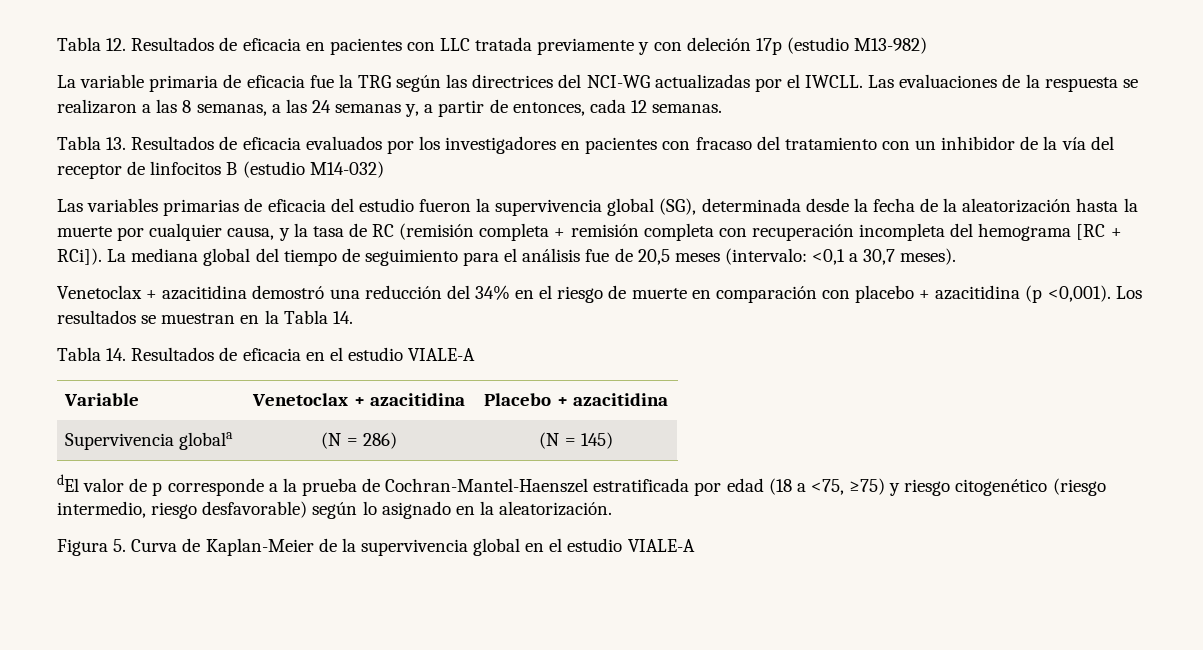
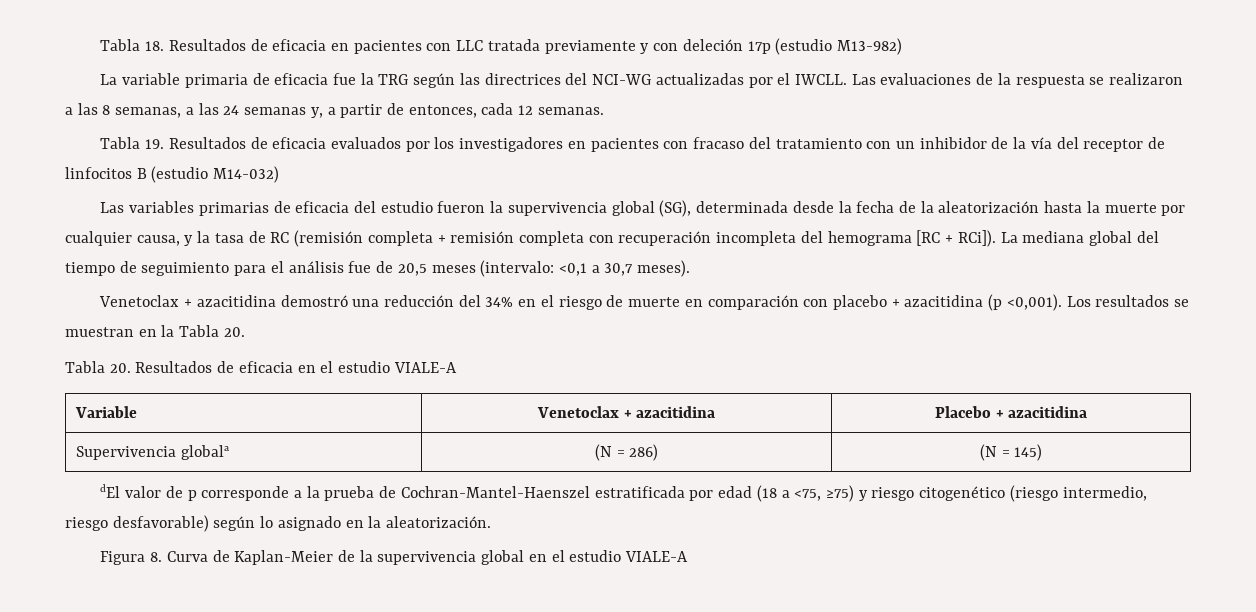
[57,37,127,51] Tabla 12. -> [100,39,165,51] Tabla 18.
[106,137,127,150] 13. -> [145,139,165,149] 19.
[332,311,353,324] [57,347,127,361] 14. // Tabla 14. -> [223,327,245,337] [65,361,131,373] 20. // Tabla 20.
[113,539,127,552] 5. -> [150,552,163,562] 8.

